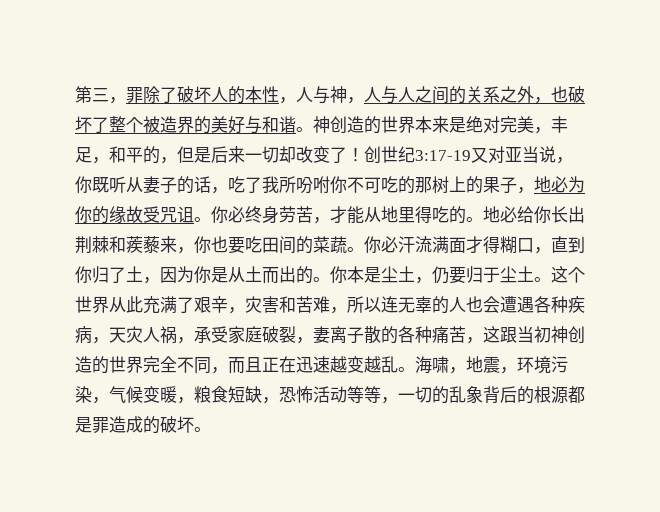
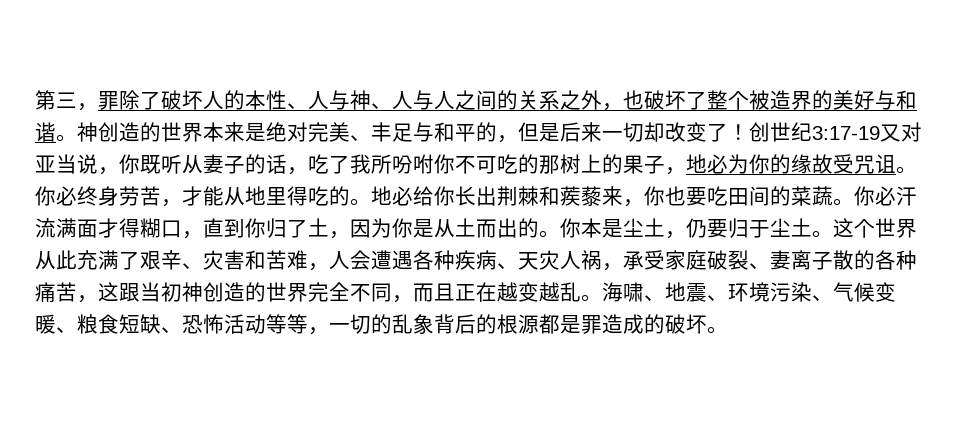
[279,86,364,104] ，人与神， -> [287,90,392,110] 、人与神、
[534,116,568,134] [75,147,109,164] ，丰足， -> [350,122,434,142] 、丰足与
[228,307,245,314] ， -> [182,263,203,269] 、
[347,296,483,314] 所以连无辜的人也 -> [329,251,350,270] 人
[92,337,109,344] ， -> [497,263,518,269] 、
[296,337,313,344] ， -> [749,263,770,269] 、
[296,356,330,373] 迅速 -> (497, 292) none
[449,356,517,374] ，地震， -> [644,282,728,302] 、地震、
[92,397,109,404] ， -> [812,295,833,301] 、
[177,397,194,404] ， -> [56,327,77,333] 、
[262,397,279,404] ， -> [161,327,182,333] 、

